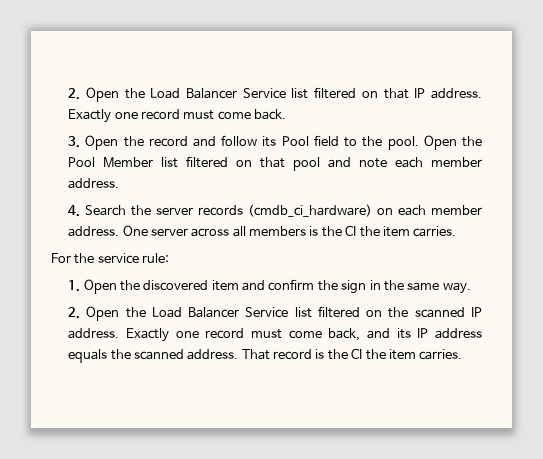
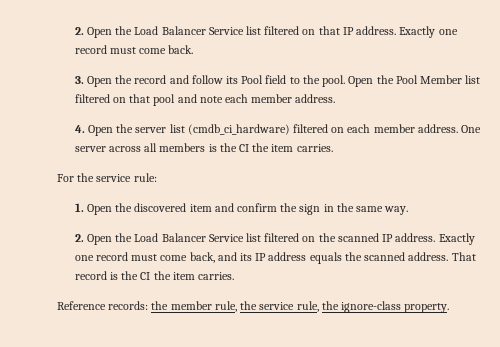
[85,205,127,216] Search -> [87,125,113,136] Open
[198,204,373,217] records (cmdb_ci_hardware) -> [169,124,328,135] list (cmdb_ci_hardware) filtered
(463, 354) none -> [57,301,450,313] // Reference records: the member rule, the service rule, the ignore-class property.

